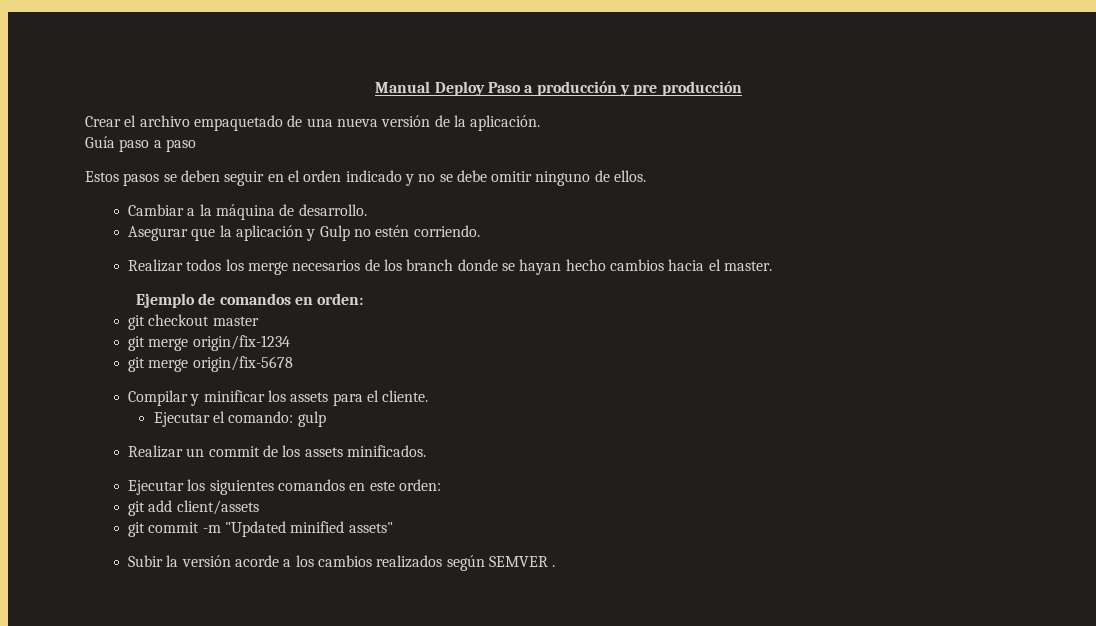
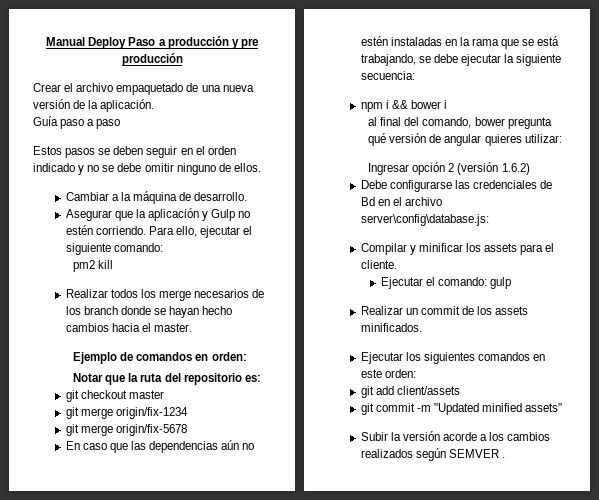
(480, 231) none -> [148,226,253,238] [65,243,163,255] [73,260,114,272] Para ello, ejecutar el siguiente comando: // pm2 kill
(364, 299) none -> [73,373,261,385] // Notar que la ruta del repositorio es:
(293, 364) none -> [65,440,255,453] [360,36,560,49] [360,54,562,66] [360,71,415,80] [360,100,448,112] [368,117,552,129] [368,133,562,146] [368,162,530,175] [360,180,553,192] [360,197,443,206] [360,214,489,226] // En caso que las dependencias aún no estén instaladas en la rama que se está trabajando, se debe ejecutar la siguiente secuencia: // npm i && bower i // al final del comando, bower pregunta qué versión de angular quieres utilizar: // Ingresar opción 2 (versión 1.6.2) // Debe configurarse las credenciales de Bd en el archivo server\config\database.js:

